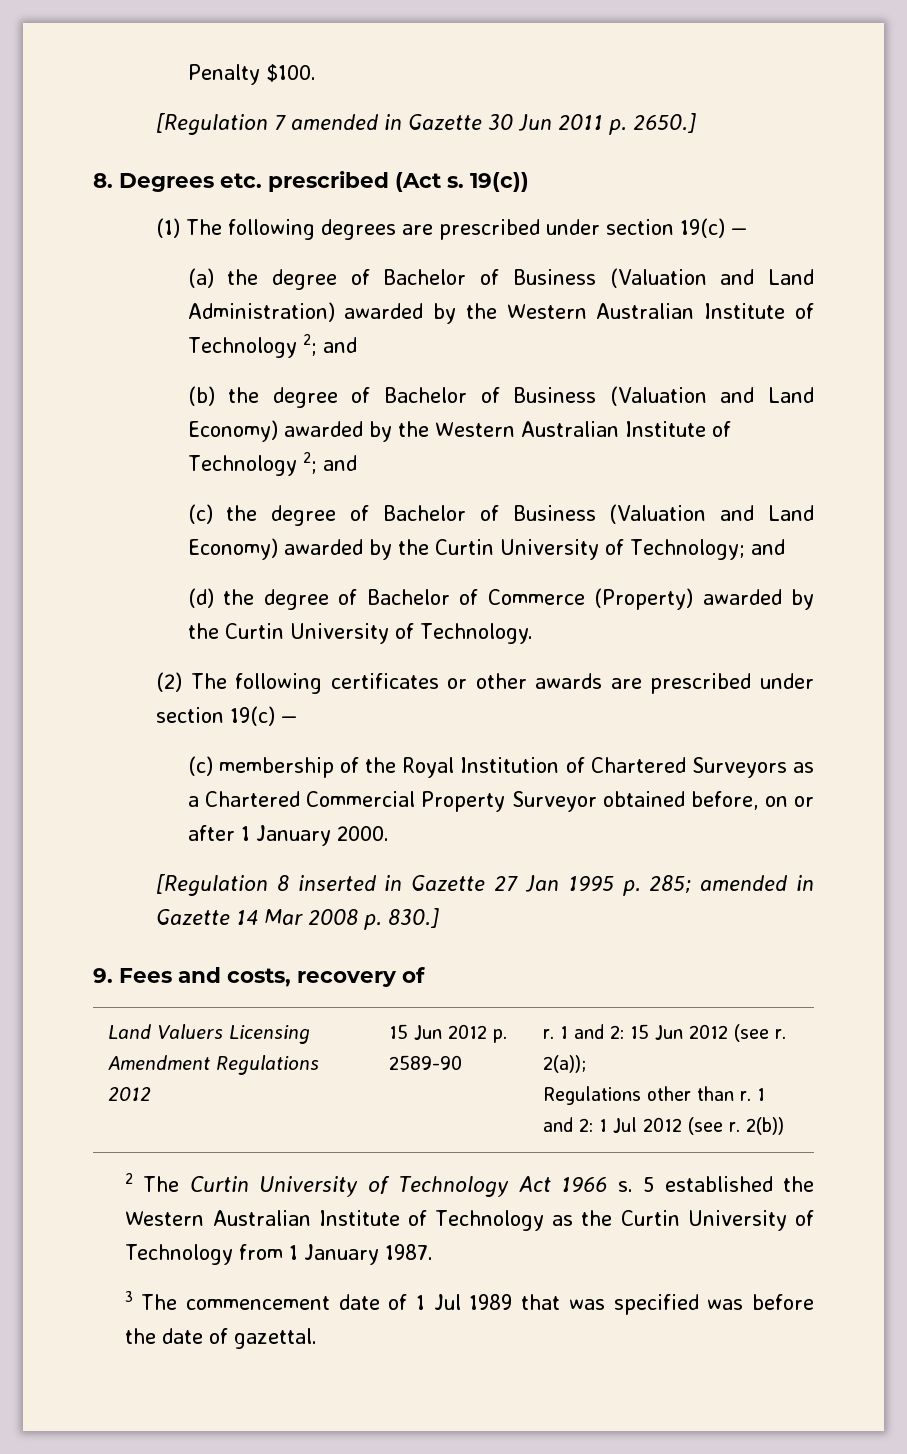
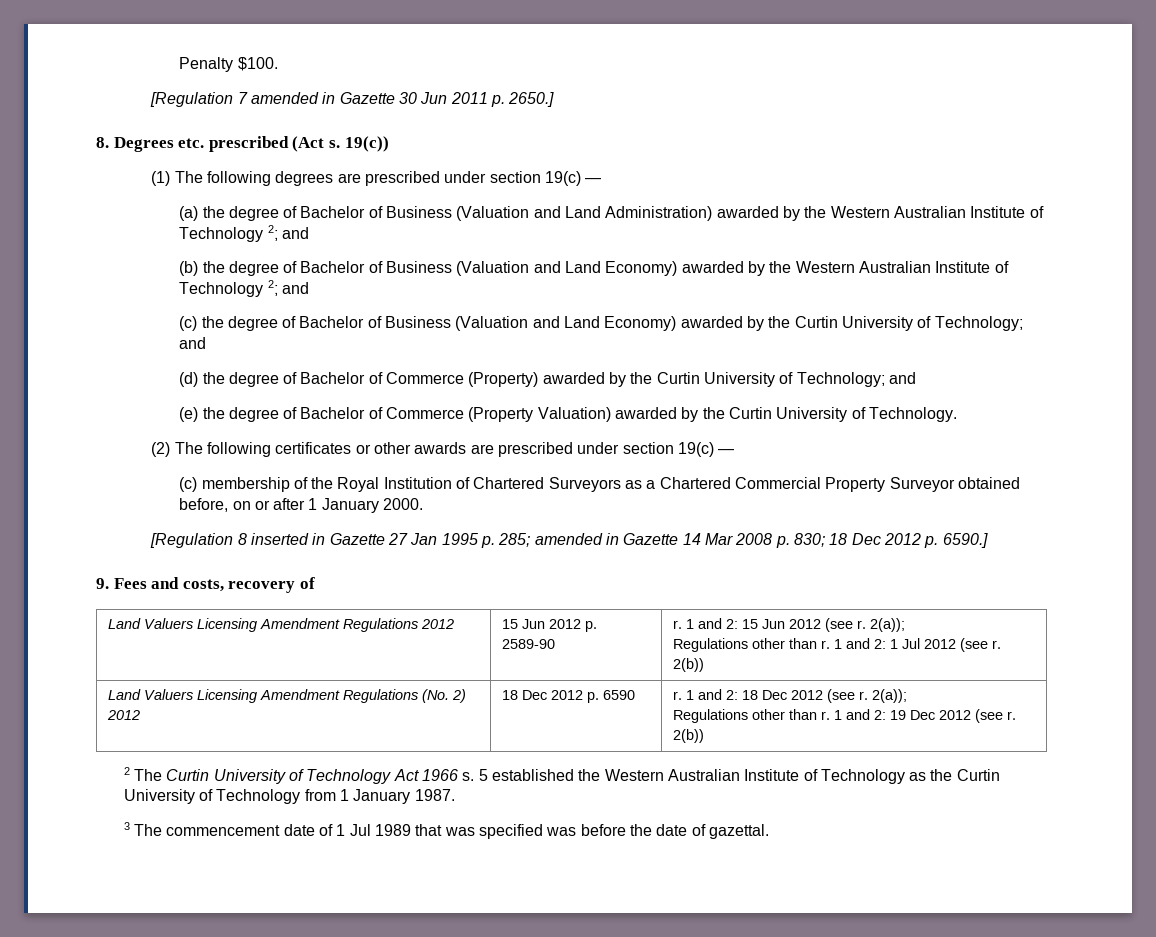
(414, 631) none -> [796,372,916,387] [179,407,866,422] Technology; and // (e) the degree of Bachelor of Commerce (Property Valuation) awarded by the Curtin University of
[388,908,440,928] 830.] -> [793,533,988,548] 830; 18 Dec 2012 p. 6590.]
(784, 1126) none -> [108,689,467,703] [107,710,141,720] [502,690,636,703] [673,689,908,703] [673,709,1017,723] [673,729,705,743] // Land Valuers Licensing Amendment Regulations (No. 2) 2012 | 18 Dec 2012 p. 6590 | r. 1 and 2: 18 Dec 2012 (see r. 2(a)); // Regulations other than r. 1 and 2: 19 Dec 2012 (see r. 2(b))

